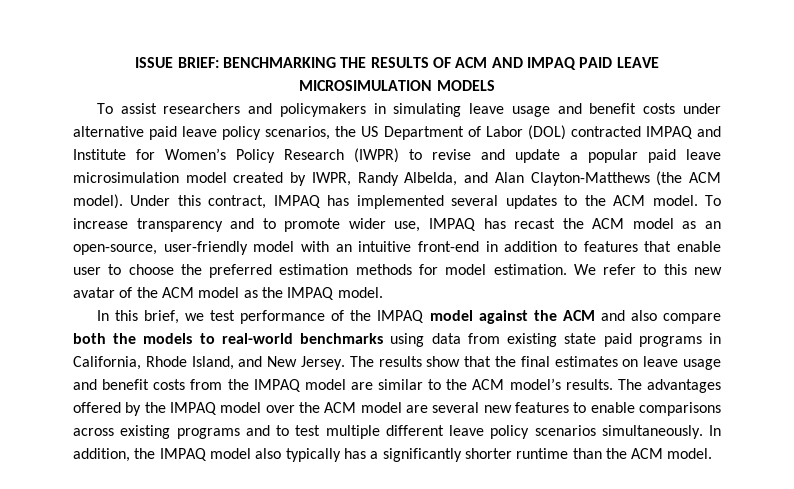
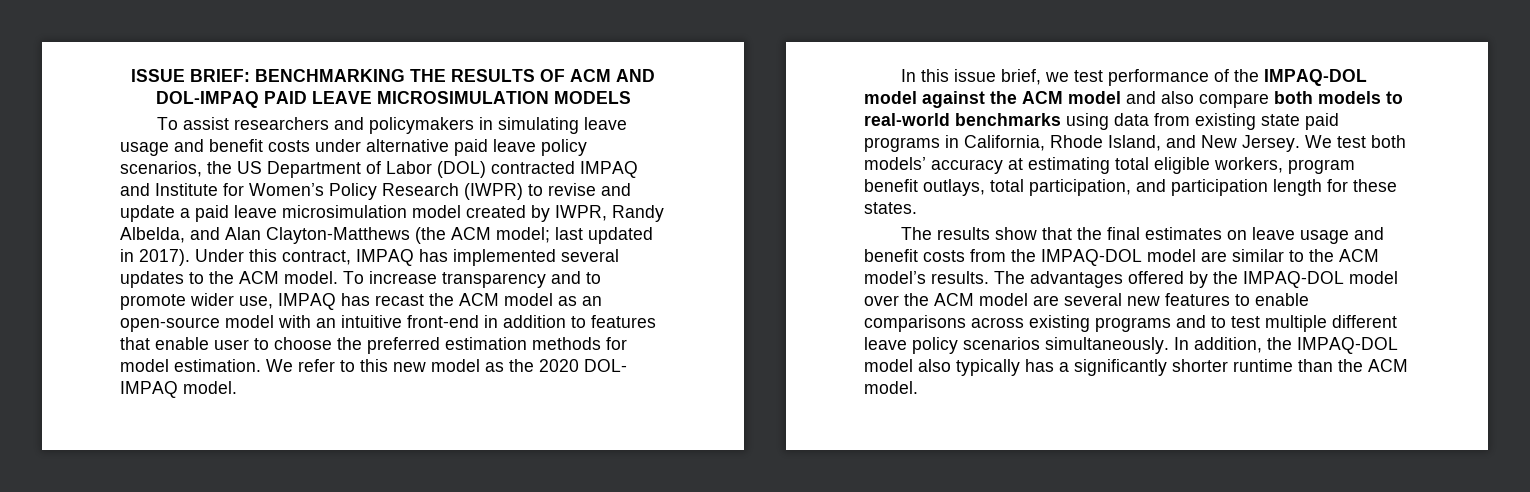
[526,57,576,70] IMPAQ -> [155,91,259,108] DOL-IMPAQ
[588,149,638,163] popular -> (190, 213) none
[73,194,123,209] model). -> [496,227,653,244] [120,249,190,266] model; last updated in 2017).
[73,241,248,255] open-source, user-friendly -> [120,317,220,332] open-source
[73,287,194,298] avatar of the ACM -> (426, 367) none
(283, 292) none -> [539,359,627,372] 2020 DOL-
(138, 315) none -> [954,69,997,82] issue
[377,310,425,323] IMPAQ -> [1264,69,1368,86] IMPAQ-DOL
(595, 315) none -> [1068,91,1121,104] model
[113,333,137,344] the -> (1313, 97) none
(345, 363) none -> [1305,135,1406,148] [864,157,1355,174] [864,179,1397,196] [864,202,917,214] We test both models’ accuracy at estimating total eligible workers, program benefit outlays, total participation, and participation length for these states. //
[253,379,301,392] IMPAQ -> [1041,249,1142,266] IMPAQ-DOL
[170,402,218,415] IMPAQ -> [1243,271,1344,288] IMPAQ-DOL
[159,448,207,461] IMPAQ -> [1297,337,1398,354] IMPAQ-DOL

